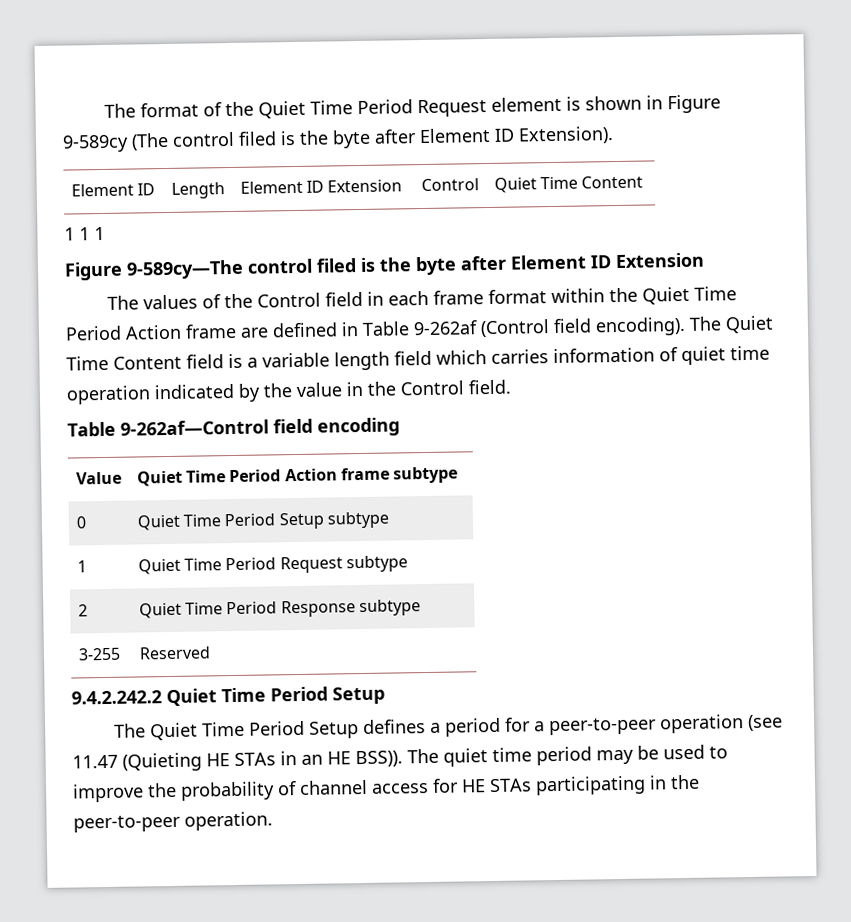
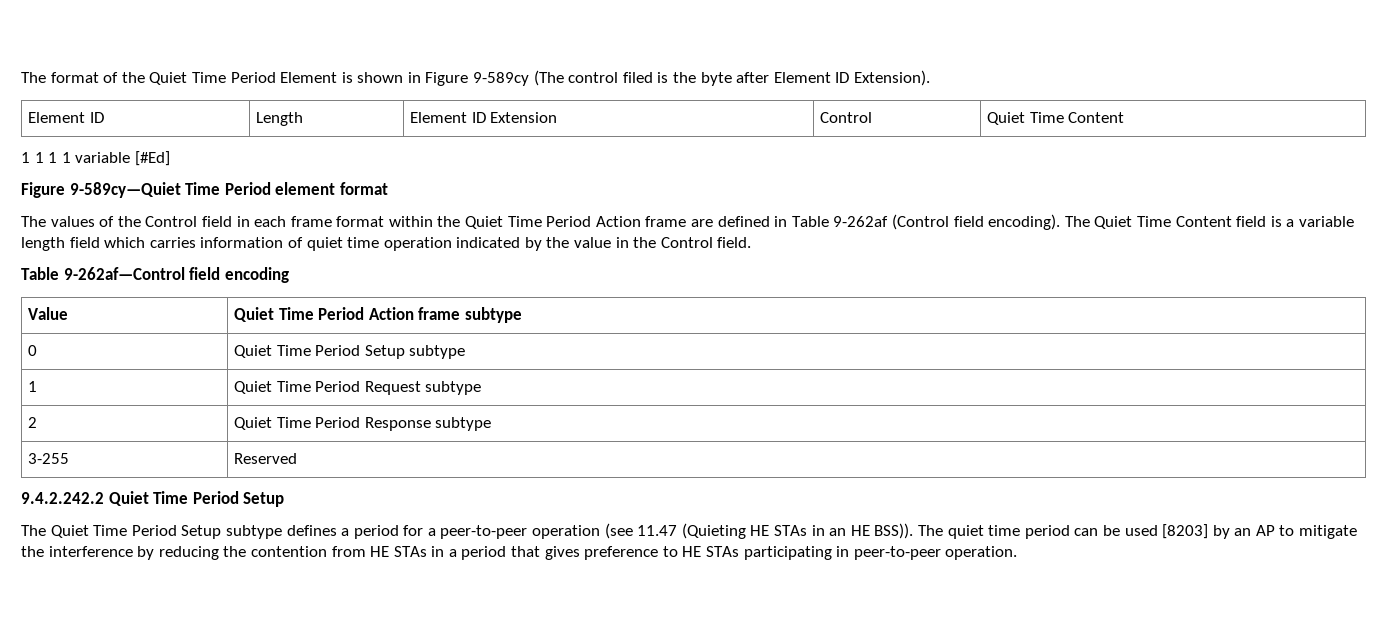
[416,96,562,118] Request element -> [280,72,338,83] Element
[64,252,705,281] // Figure 9-589cy—The control filed is the byte after Element ID Extension -> [61,151,170,166] [21,182,388,198] 1 variable [#Ed] // Figure 9-589cy—Quiet Time Period element format
(359, 730) none -> [225,525,282,539] subtype
[596,749,634,765] may -> [1074,528,1099,536] can
[709,746,728,759] [72,778,459,803] to improve the probability of channel access for -> [1162,524,1358,539] [21,546,678,560] [8203] by an AP to mitigate the interference by reducing the contention from HE STAs in a period that gives preference to
[670,774,700,790] the -> (850, 551) none

